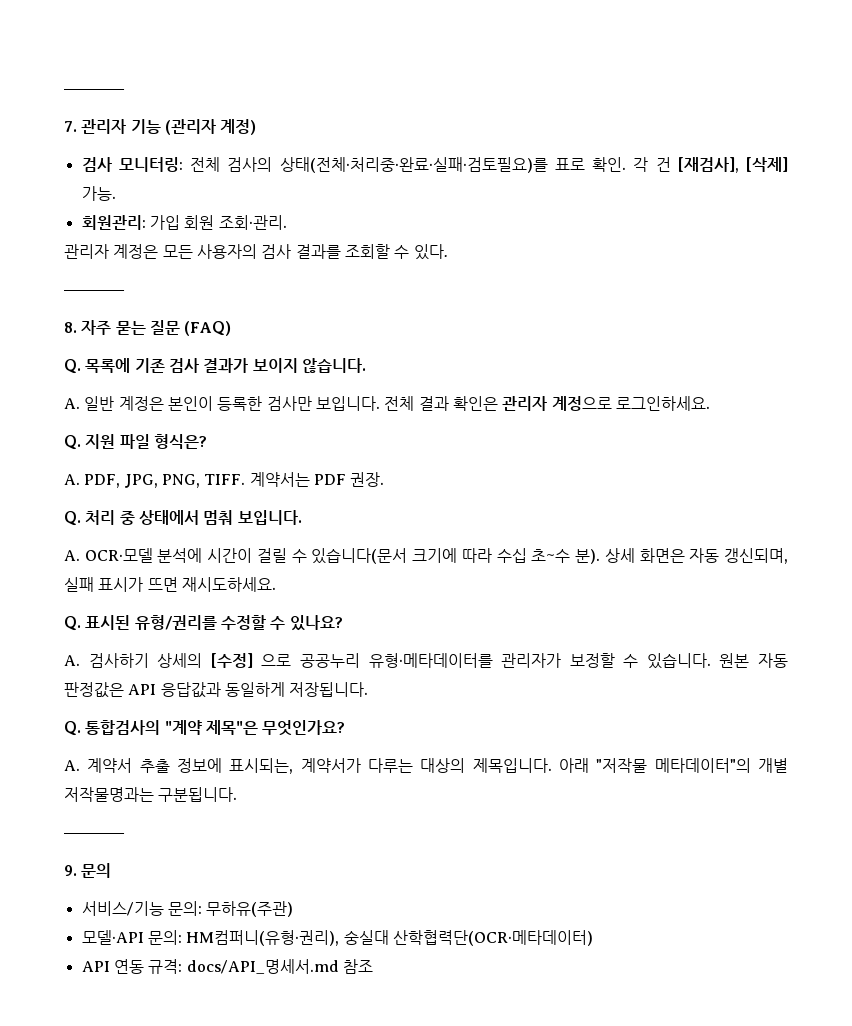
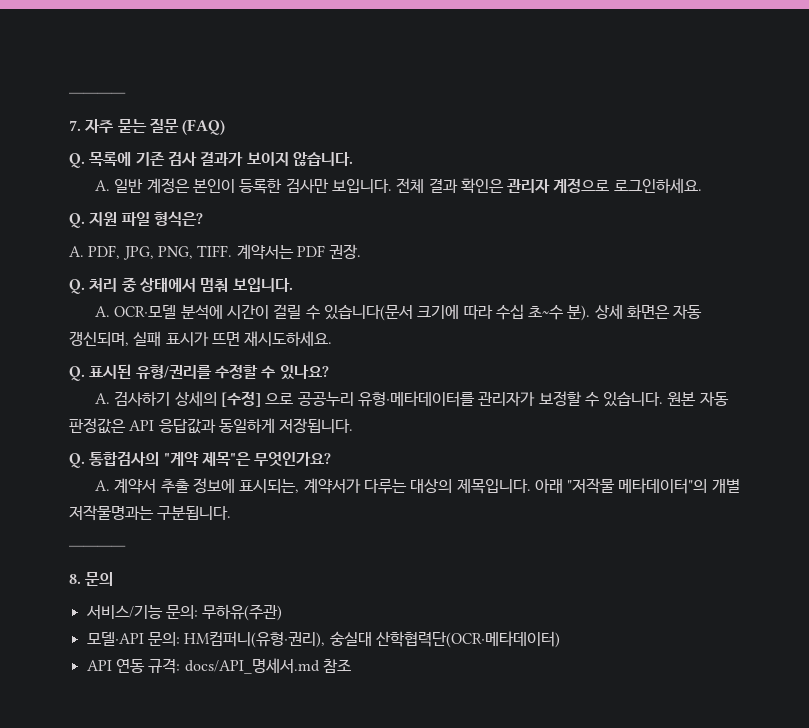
[81,119,257,135] [81,157,789,173] [81,186,116,201] [81,215,287,230] [64,244,448,260] [64,290,125,295] [64,322,77,333] 관리자 기능 (관리자 계정) // 검사 모니터링: 전체 검사의 상태(전체·처리중·완료·실패·검토필요)를 표로 확인. 각 건 [재검사], [삭제] 가능. // 회원관리: 가입 회원 조회·관리. // 관리자 계정은 모든 사용자의 검사 결과를 조회할 수 있다. // ──── // 8. -> (81, 125) none
[64,865,77,876] 9. -> [69,574,81,584] 8.

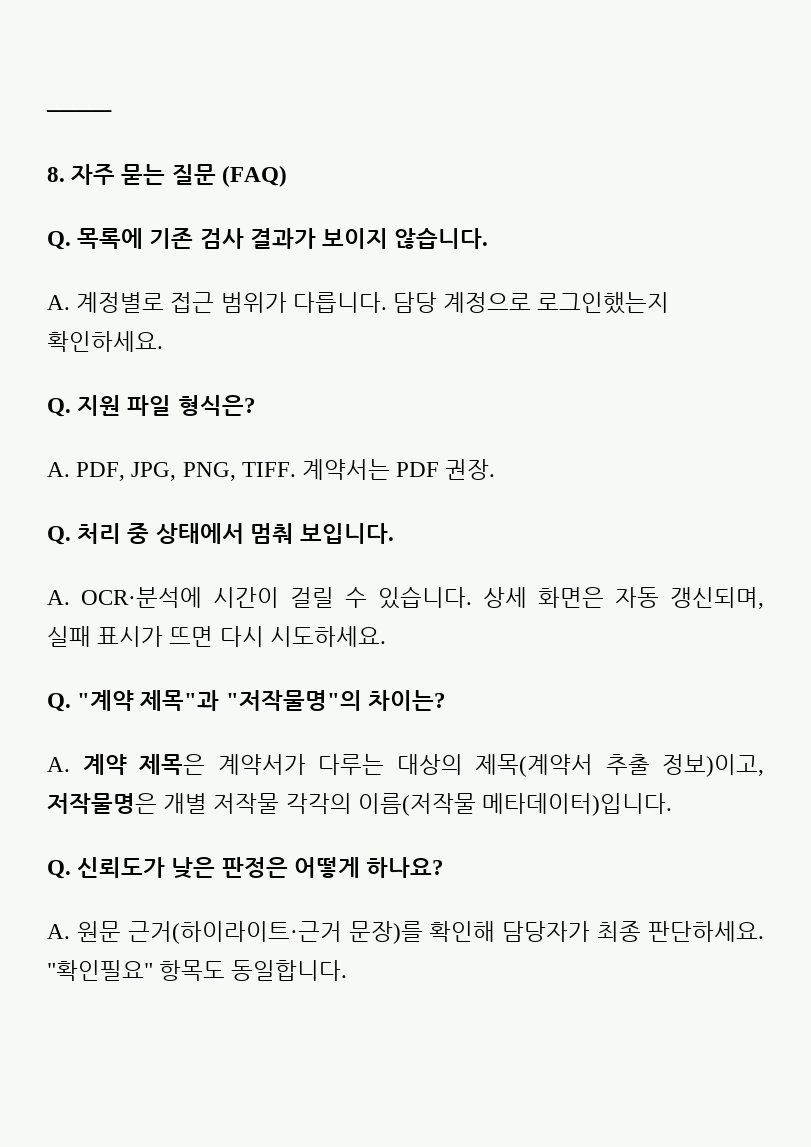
[69,92,126,98] [69,120,81,131] ──── // 7. -> [46,110,112,118] [47,167,65,182] ──── // 8.
[114,178,702,194] 일반 계정은 본인이 등록한 검사만 보입니다. 전체 결과 확인은 관리자 계정으로 로그인하세요. -> [76,292,670,314] [47,331,163,352] 계정별로 접근 범위가 다릅니다. 담당 계정으로 로그인했는지 확인하세요.
[114,304,223,320] OCR·모델 분석에 -> [80,587,202,608] OCR·분석에
[323,304,591,321] 있습니다(문서 크기에 따라 수십 초~수 분). -> [378,586,472,609] 있습니다.
[244,331,333,346] [69,364,329,381] [94,391,729,407] [69,418,354,434] [69,451,332,468] [94,478,740,494] [69,505,232,521] [69,545,126,551] [69,572,114,586] [85,604,283,621] [86,631,560,648] [86,658,351,674] 재시도하세요. // Q. 표시된 유형/권리를 수정할 수 있나요? // A. 검사하기 상세의 [수정] 으로 공공누리 유형·메타데이터를 관리자가 보정할 수 있습니다. 원본 자동 판정값은 API 응답값과 동일하게 저장됩니다. // Q. 통합검사의 "계약 제목"은 무엇인가요? // A. 계약서 추출 정보에 표시되는, 계약서가 다루는 대상의 제목입니다. 아래 "저작물 메타데이터"의 개별 저작물명과는 구분됩니다. // ──── // 8. 문의 // 서비스/기능 문의: 무하유(주관) // 모델·API 문의: HM컴퍼니(유형·권리), 숭실대 산학협력단(OCR·메타데이터) // API 연동 규격: docs/API_명세서.md 참조 -> [219,626,386,647] [47,690,446,712] [47,754,764,777] [47,793,673,816] [47,857,445,879] [47,921,764,944] [47,960,348,981] 다시 시도하세요. // Q. "계약 제목"과 "저작물명"의 차이는? // A. 계약 제목은 계약서가 다루는 대상의 제목(계약서 추출 정보)이고, 저작물명은 개별 저작물 각각의 이름(저작물 메타데이터)입니다. // Q. 신뢰도가 낮은 판정은 어떻게 하나요? // A. 원문 근거(하이라이트·근거 문장)를 확인해 담당자가 최종 판단하세요. "확인필요" 항목도 동일합니다.

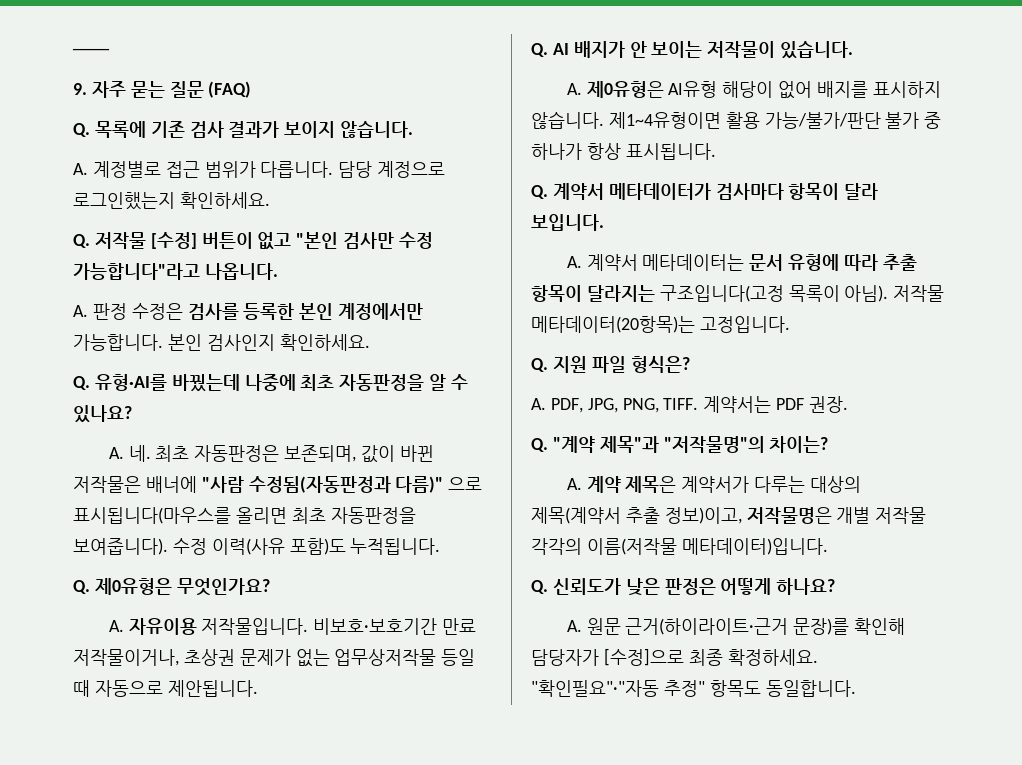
[47,167,65,182] 8. -> [73,83,87,95] 9.
(163, 341) none -> [73,232,434,250] [73,263,278,280] [73,303,424,320] [73,334,370,351] [73,374,469,392] [73,405,132,423] [108,445,434,463] [73,476,483,493] [73,507,416,524] [73,538,441,555] [73,578,270,596] [108,618,477,635] [73,649,476,667] [73,680,258,697] [531,41,854,59] [566,81,941,99] [531,111,942,129] [531,143,716,160] [531,183,879,200] [531,214,604,231] [566,254,917,271] [531,285,945,302] [531,316,790,333] // Q. 저작물 [수정] 버튼이 없고 "본인 검사만 수정 가능합니다"라고 나옵니다. // A. 판정 수정은 검사를 등록한 본인 계정에서만 가능합니다. 본인 검사인지 확인하세요. // Q. 유형·AI를 바꿨는데 나중에 최초 자동판정을 알 수 있나요? // A. 네. 최초 자동판정은 보존되며, 값이 바뀐 저작물은 배너에 "사람 수정됨(자동판정과 다름)" 으로 표시됩니다(마우스를 올리면 최초 자동판정을 보여줍니다). 수정 이력(사유 포함)도 누적됩니다. // Q. 제0유형은 무엇인가요? // A. 자유이용 저작물입니다. 비보호·보호기간 만료 저작물이거나, 초상권 문제가 없는 업무상저작물 등일 때 자동으로 제안됩니다. // Q. AI 배지가 안 보이는 저작물이 있습니다. // A. 제0유형은 AI유형 해당이 없어 배지를 표시하지 않습니다. 제1~4유형이면 활용 가능/불가/판단 불가 중 하나가 항상 표시됩니다. // Q. 계약서 메타데이터가 검사마다 항목이 달라 보입니다. // A. 계약서 메타데이터는 문서 유형에 따라 추출 항목이 달라지는 구조입니다(고정 목록이 아님). 저작물 메타데이터(20항목)는 고정입니다.
[47,523,395,545] [47,586,764,609] [47,626,386,647] // Q. 처리 중 상태에서 멈춰 보입니다. // A. OCR·분석에 시간이 걸릴 수 있습니다. 상세 화면은 자동 갱신되며, 실패 표시가 뜨면 다시 시도하세요. -> (849, 404) none
[597,921,764,942] [47,960,153,981] 최종 판단하세요. "확인필요" -> [603,648,818,666] [531,680,705,697] [수정]으로 최종 확정하세요. "확인필요"·"자동 추정"

